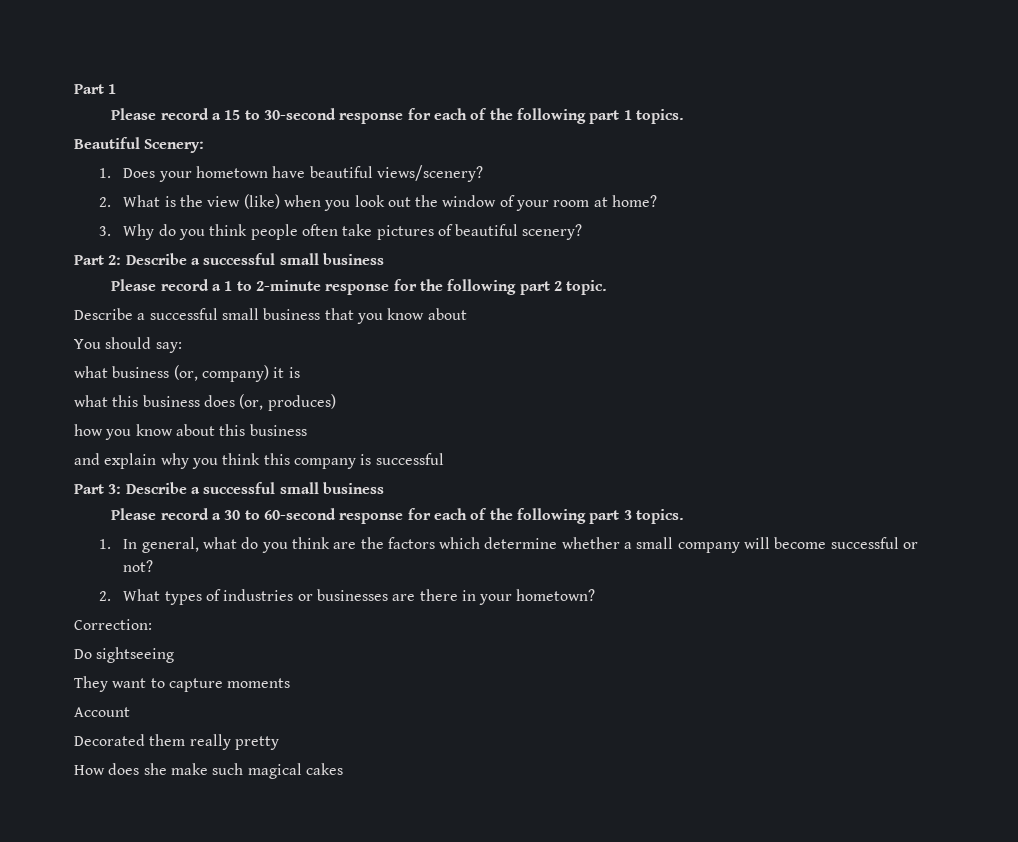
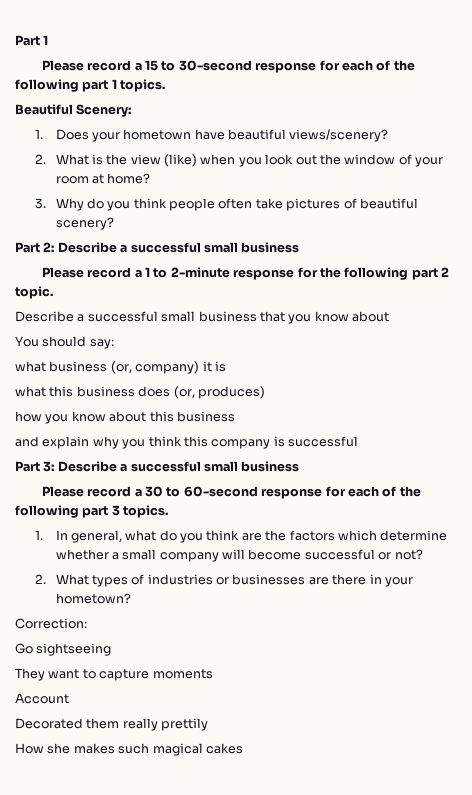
[74,649,92,659] Do -> [15,643,33,654] Go
[234,736,279,750] pretty -> [161,718,209,731] prettily
[108,763,208,775] does she make -> [47,743,115,754] she makes

